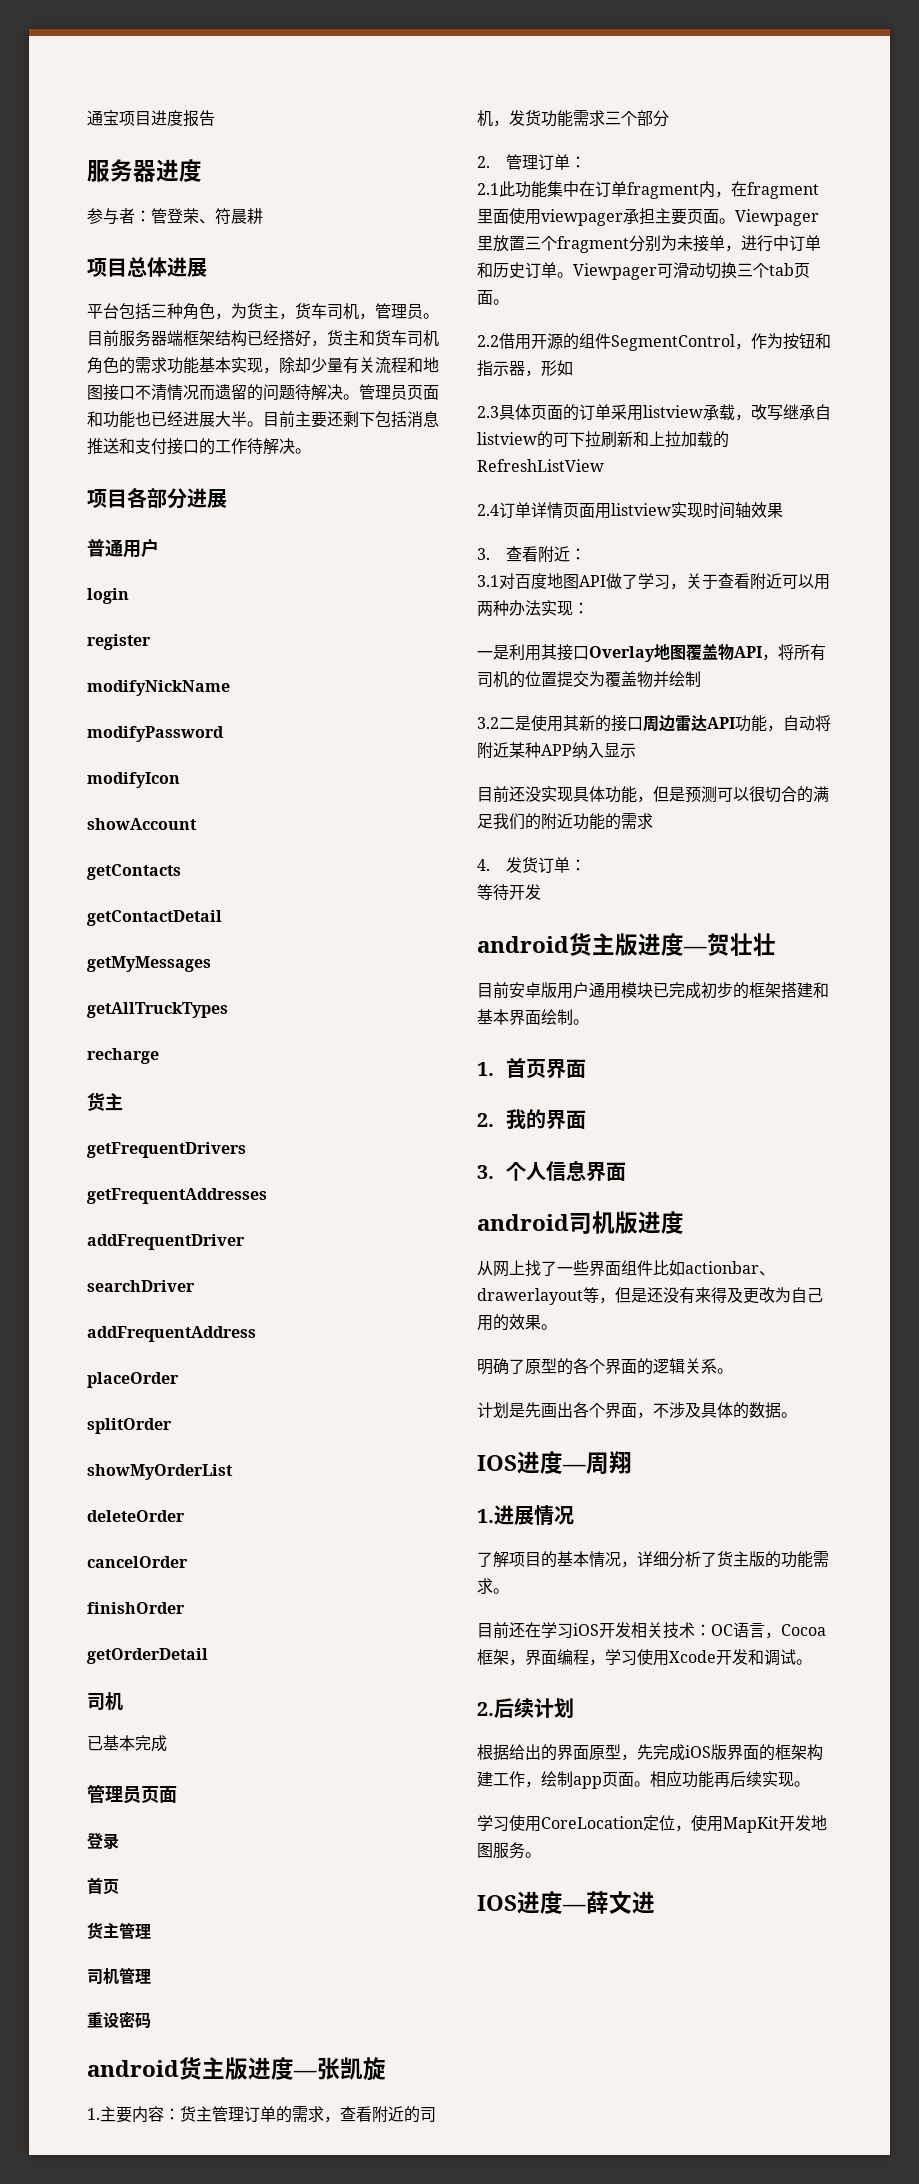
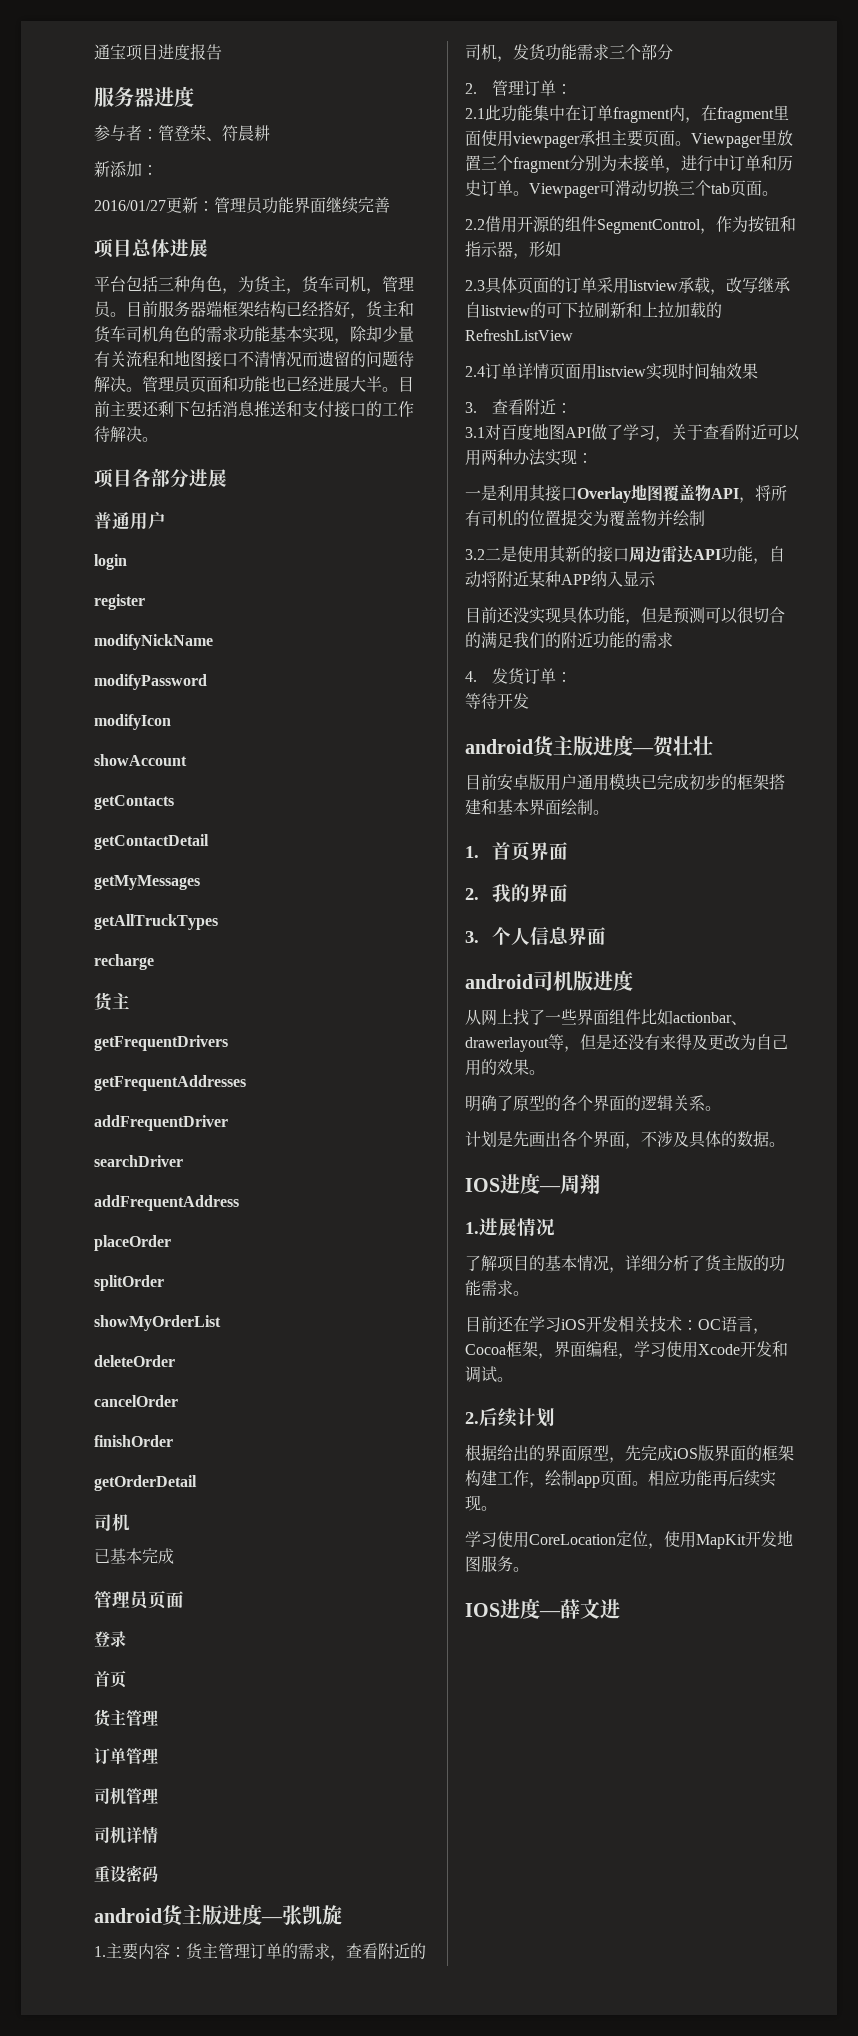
(263, 216) none -> [94,161,158,177] [94,197,390,214] // 新添加： // 2016/01/27更新：管理员功能界面继续完善
(151, 1931) none -> [94,1748,158,1765] // 订单管理
(151, 1976) none -> [94,1826,158,1844] // 司机详情

